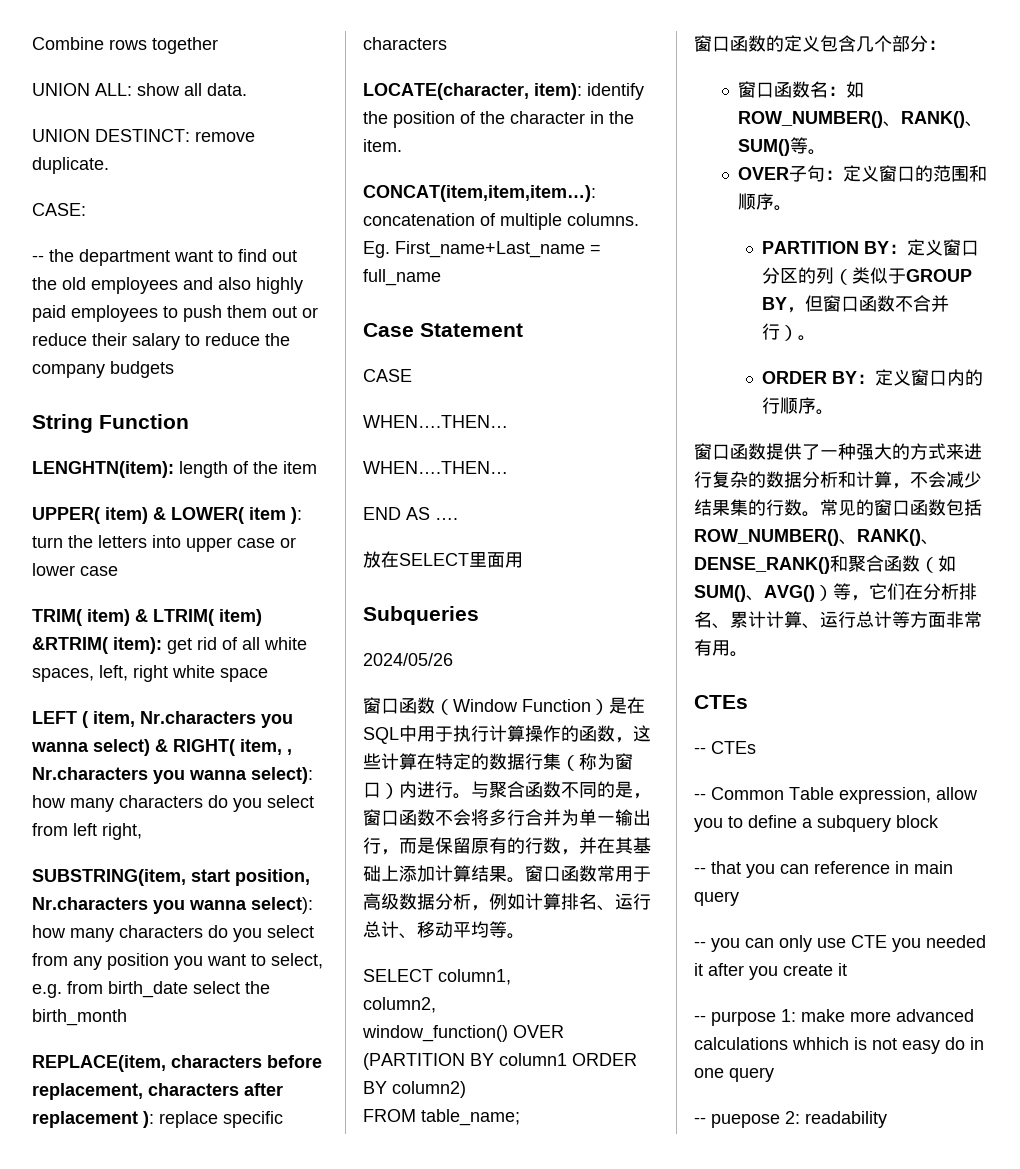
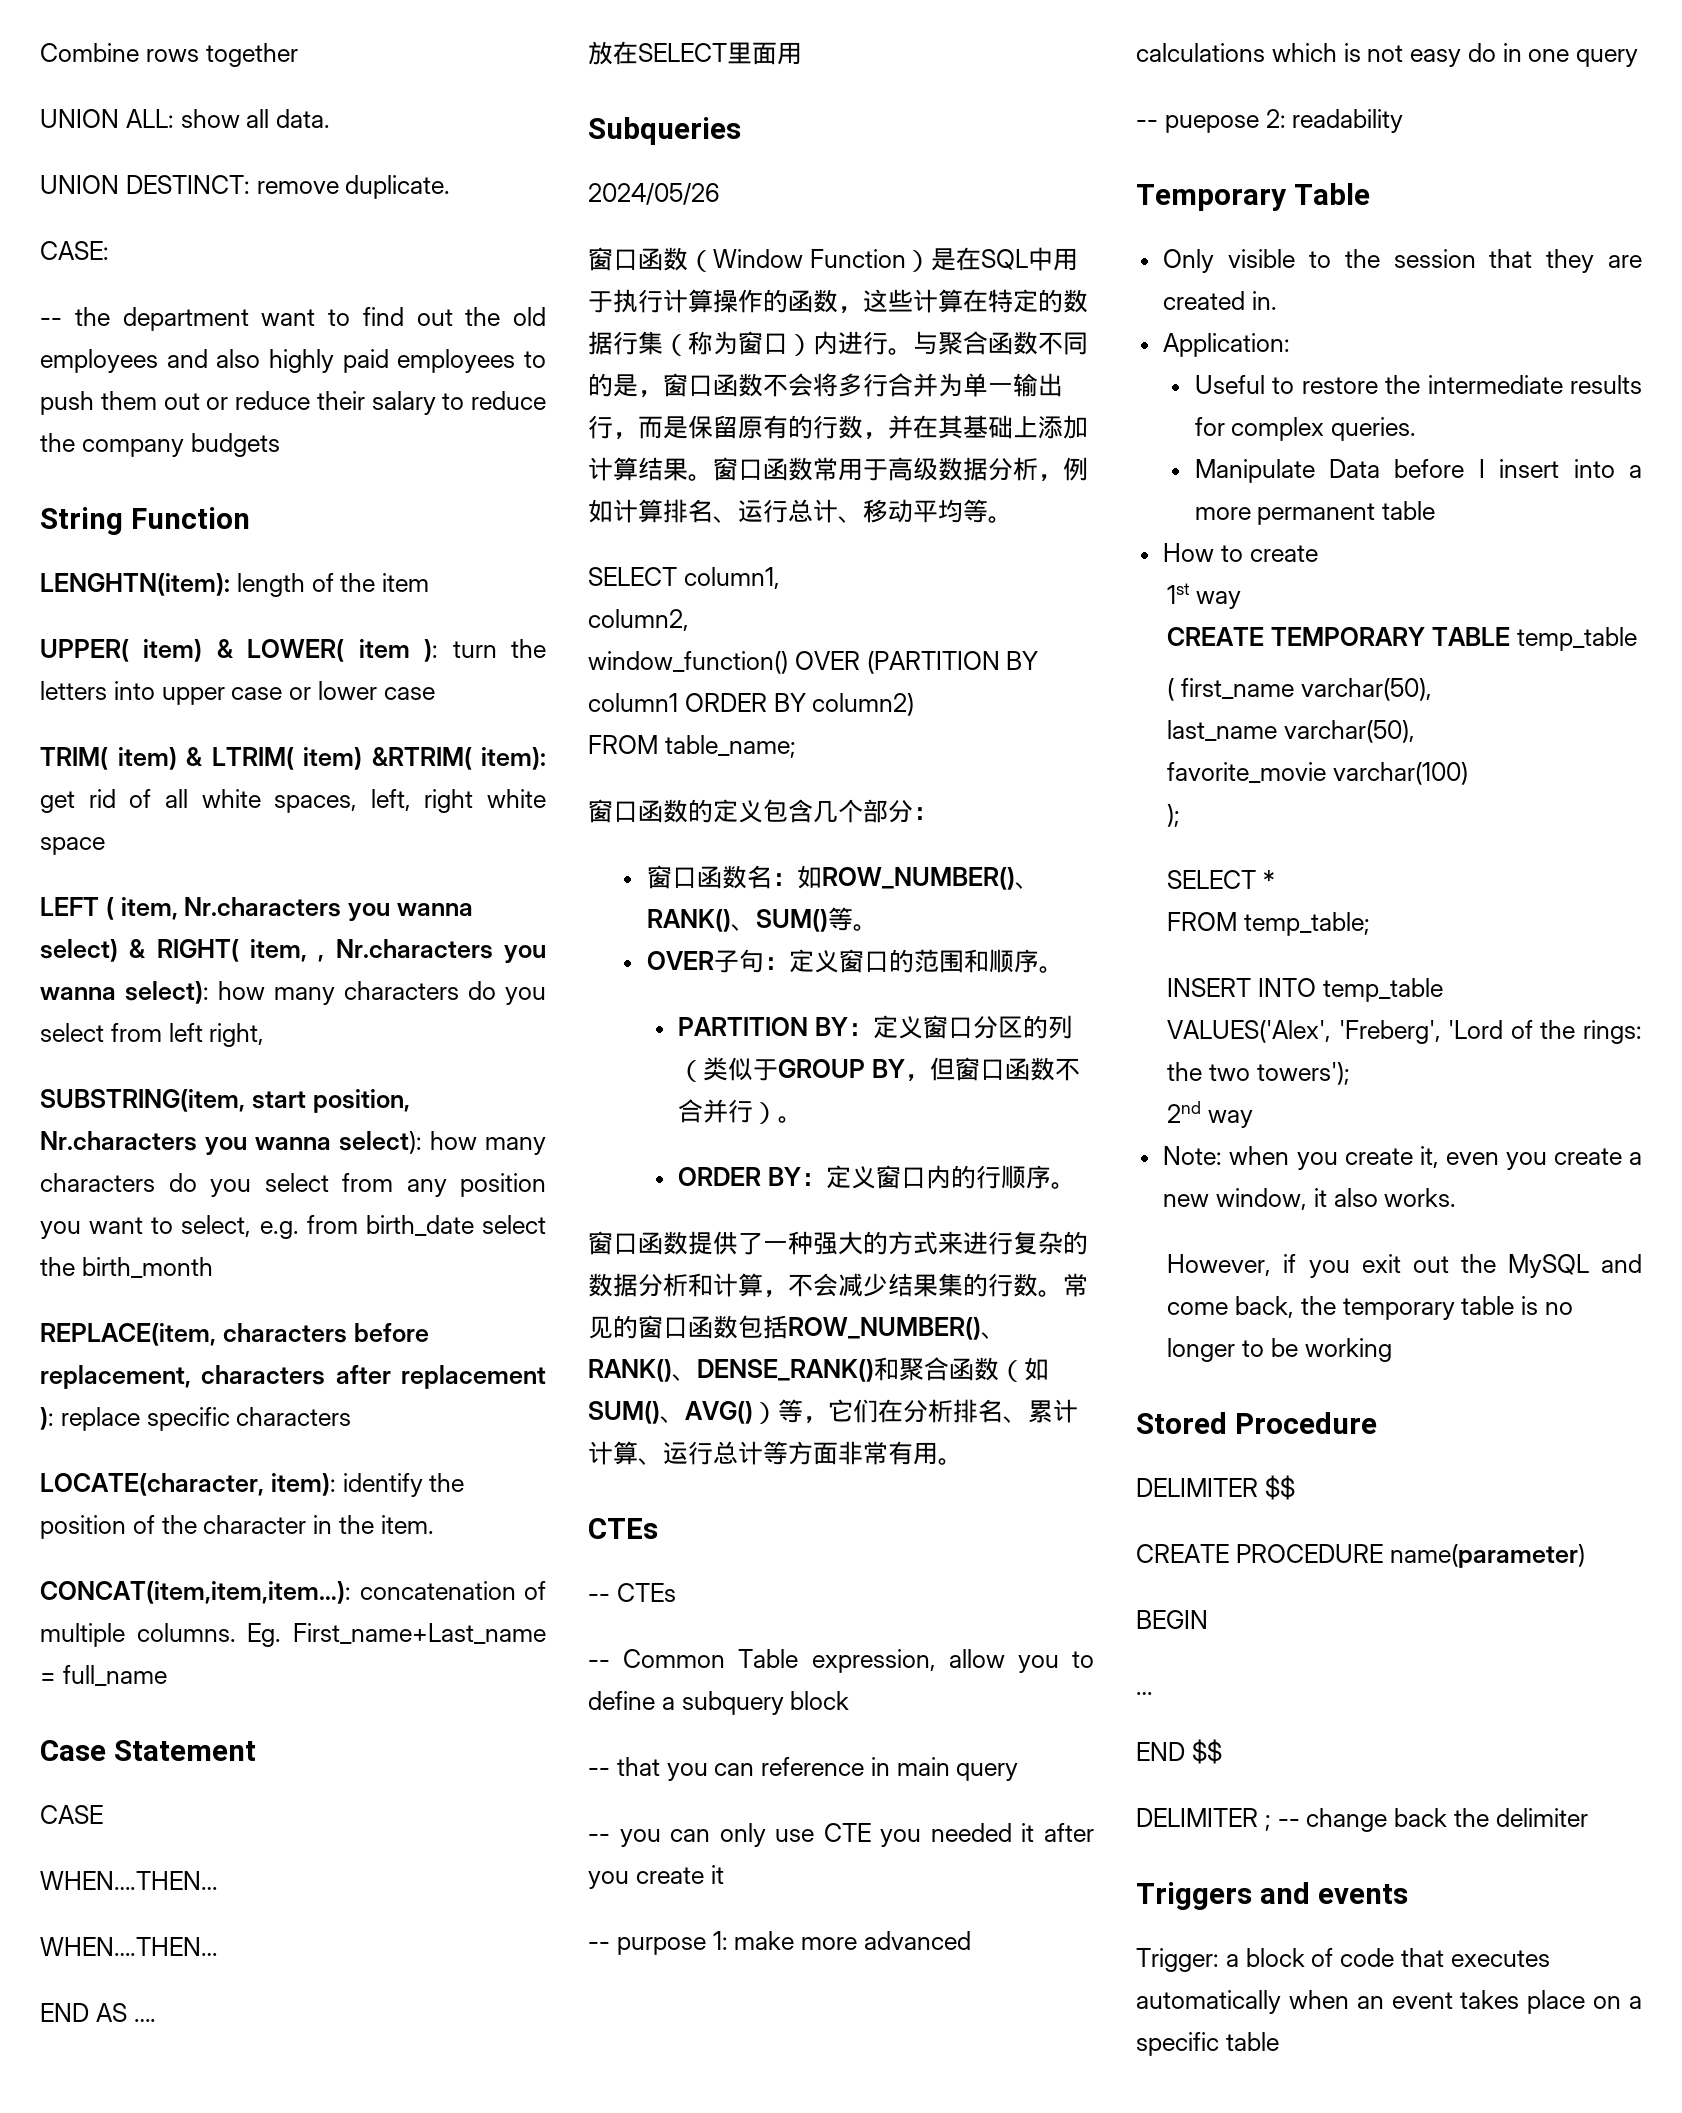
[792,1037,849,1050] whhich -> [1271,43,1337,62] which
(887, 1119) none -> [1136,183,1370,211] [1163,249,1642,273] [1163,291,1278,310] [1163,333,1291,357] [1194,375,1642,394] [1194,417,1417,441] [1194,459,1642,483] [1194,501,1436,525] [1163,543,1318,562] [1167,583,1242,609] [1167,627,1637,651] [1167,678,1432,701] [1167,720,1416,743] [1167,762,1469,785] [1167,804,1181,827] [1167,870,1276,889] [1167,912,1371,936] [1167,978,1443,1002] [1167,1020,1642,1044] [1167,1062,1350,1085] [1167,1101,1254,1128] [1163,1146,1642,1170] [1163,1188,1457,1210] [1167,1254,1642,1278] [1167,1296,1573,1320] [1167,1338,1392,1362] [1136,1412,1377,1434] [1136,1475,1295,1500] [1136,1544,1585,1568] [1136,1610,1208,1629] [1136,1691,1152,1695] [1136,1739,1222,1764] [1136,1808,1588,1832] [1136,1882,1408,1910] [1136,1948,1550,1972] [1136,1990,1642,2014] [1136,2032,1279,2056] // Temporary Table // Only visible to the session that they are created in. // Application: // Useful to restore the intermediate results for complex queries. // Manipulate Data before I insert into a more permanent table // How to create // 1st way // CREATE TEMPORARY TABLE temp_table // ( first_name varchar(50), // last_name varchar(50), // favorite_movie varchar(100) // ); // SELECT * // FROM temp_table; // INSERT INTO temp_table // VALUES('Alex', 'Freberg', 'Lord of the rings: the two towers'); // 2nd way // Note: when you create it, even you create a new window, it also works. // However, if you exit out the MySQL and come back, the temporary table is no longer to be working // Stored Procedure // DELIMITER $$ // CREATE PROCEDURE name(parameter) // BEGIN // … // END $$ // DELIMITER ; -- change back the delimiter // Triggers and events // Trigger: a block of code that executes automatically when an event takes place on a specific table

